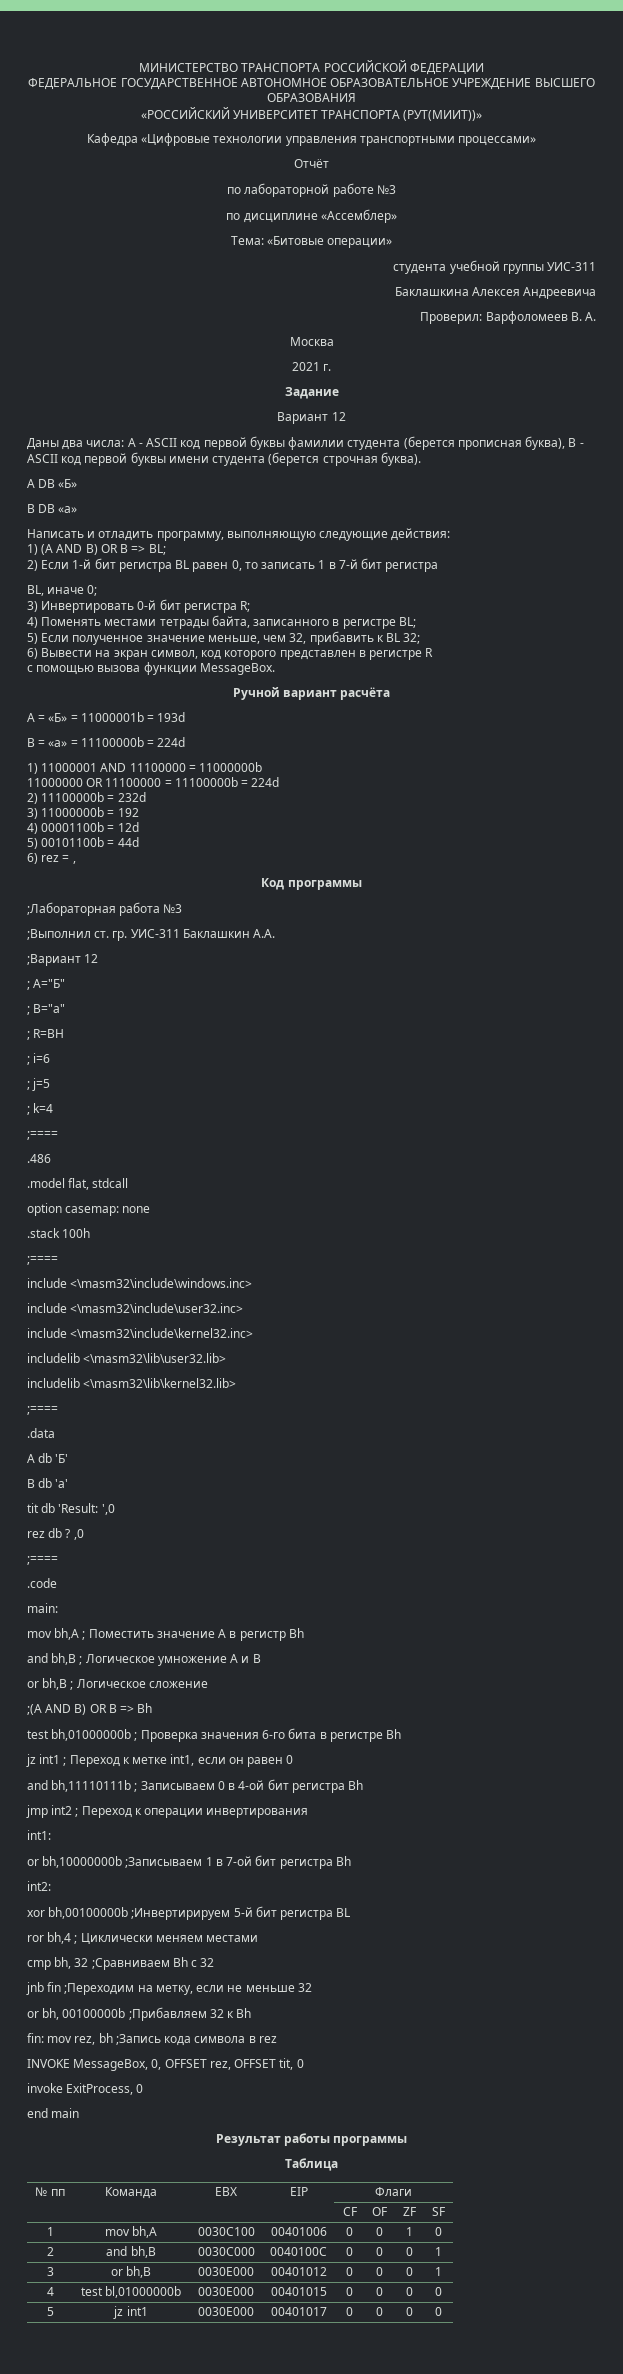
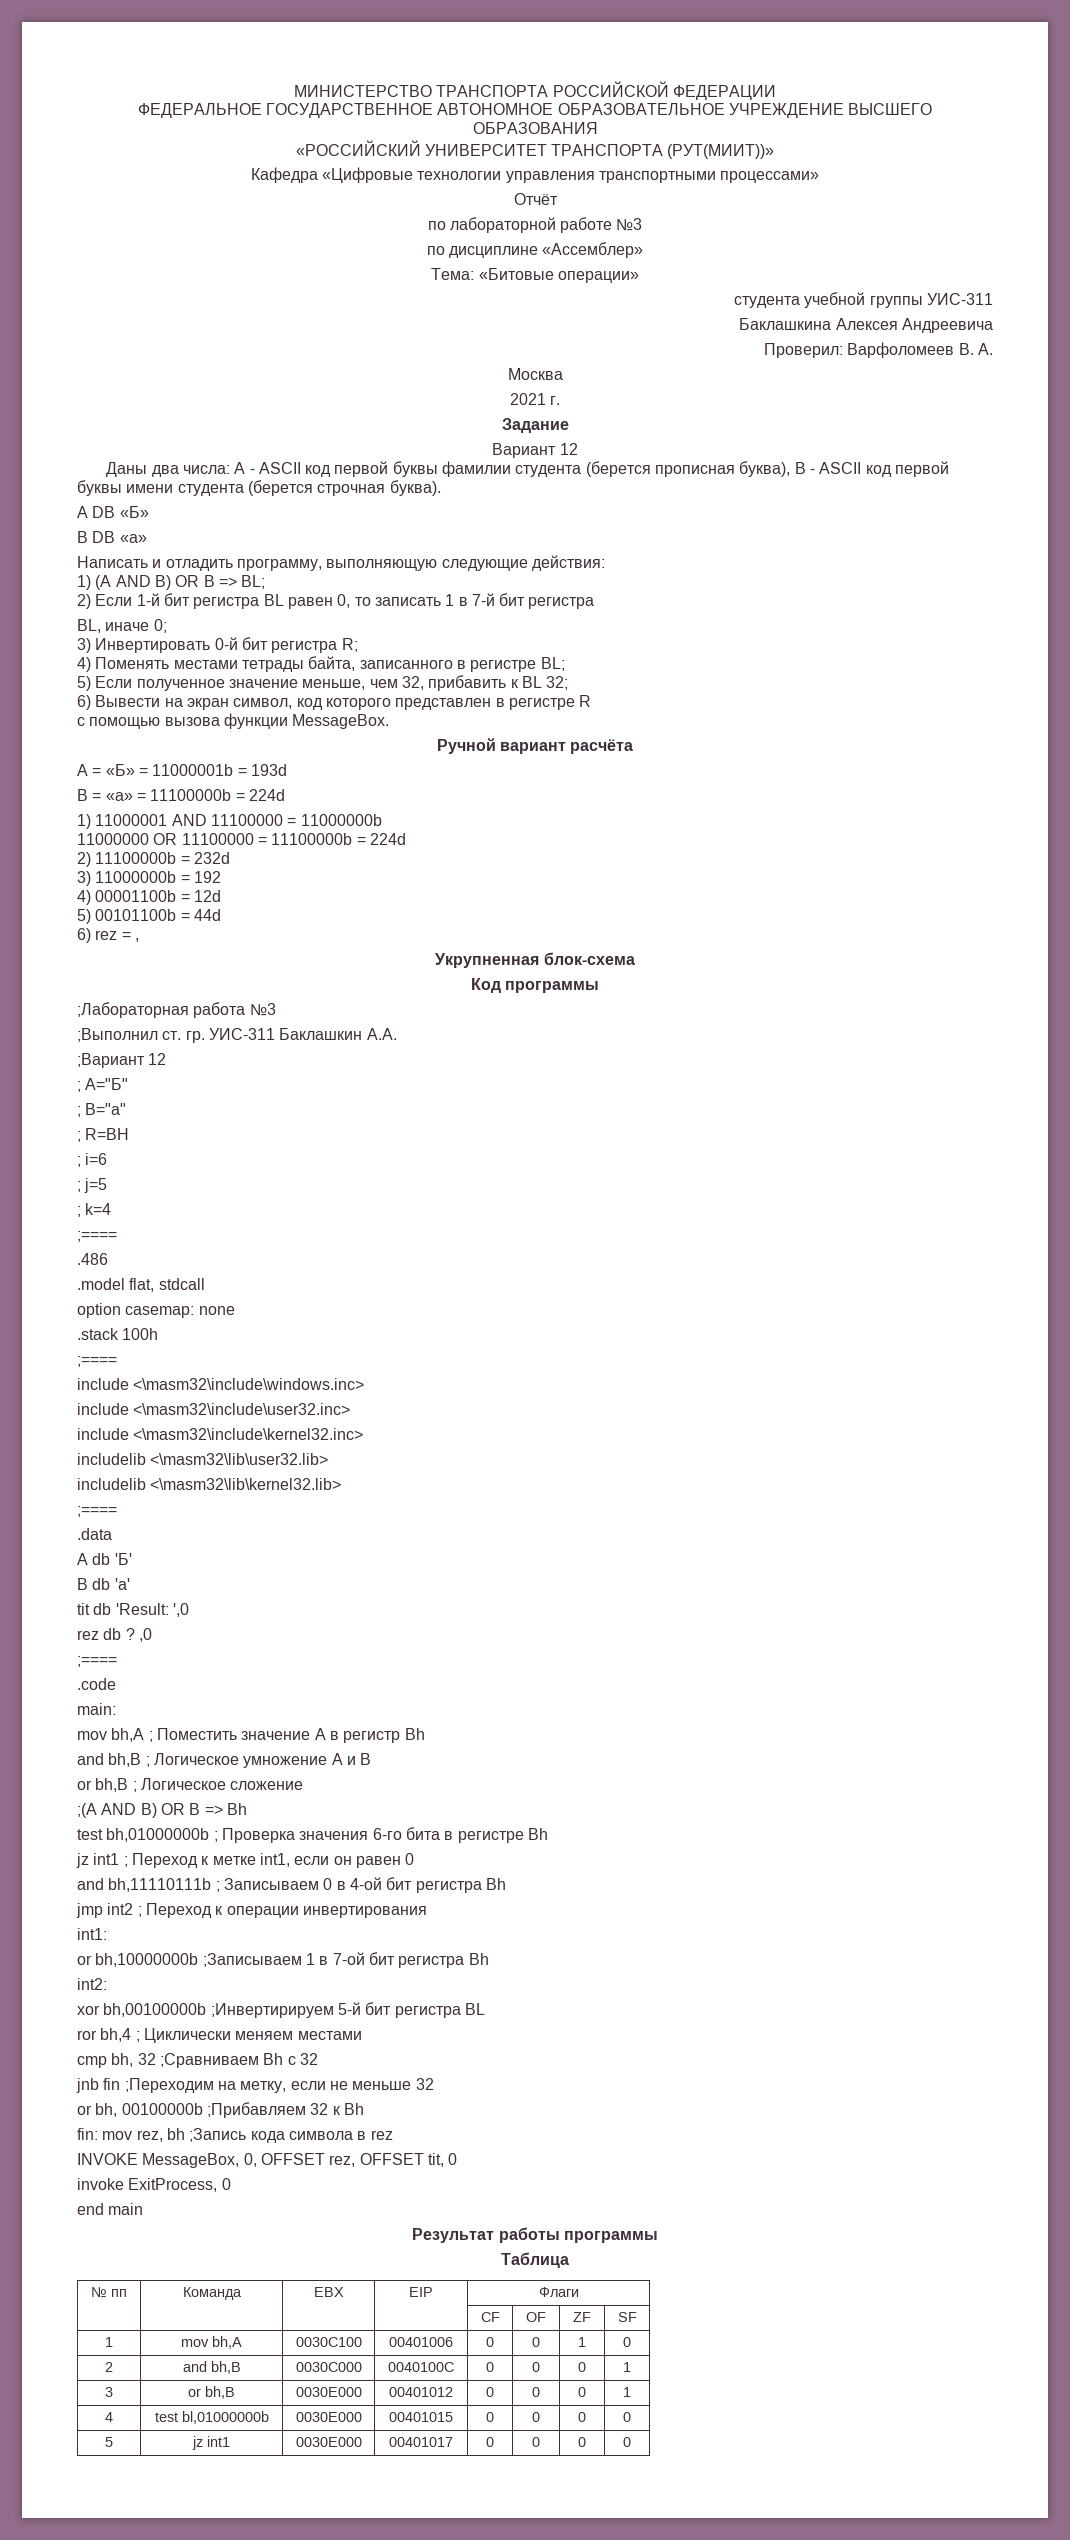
(76, 862) none -> [435,952,635,968] // Укрупненная блок-схема

